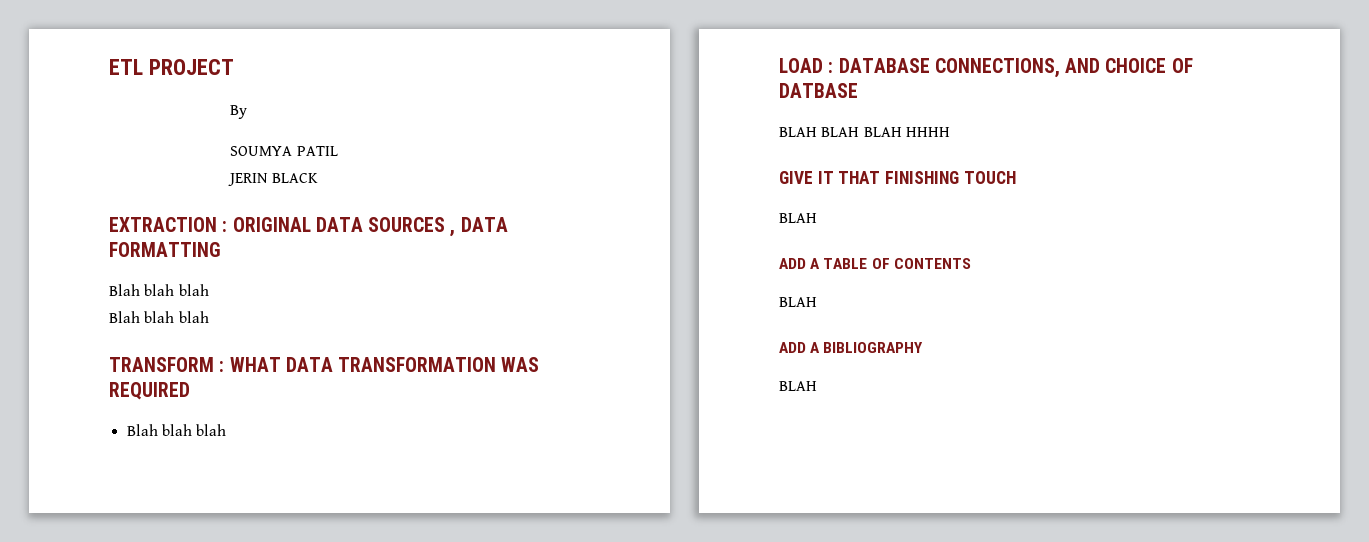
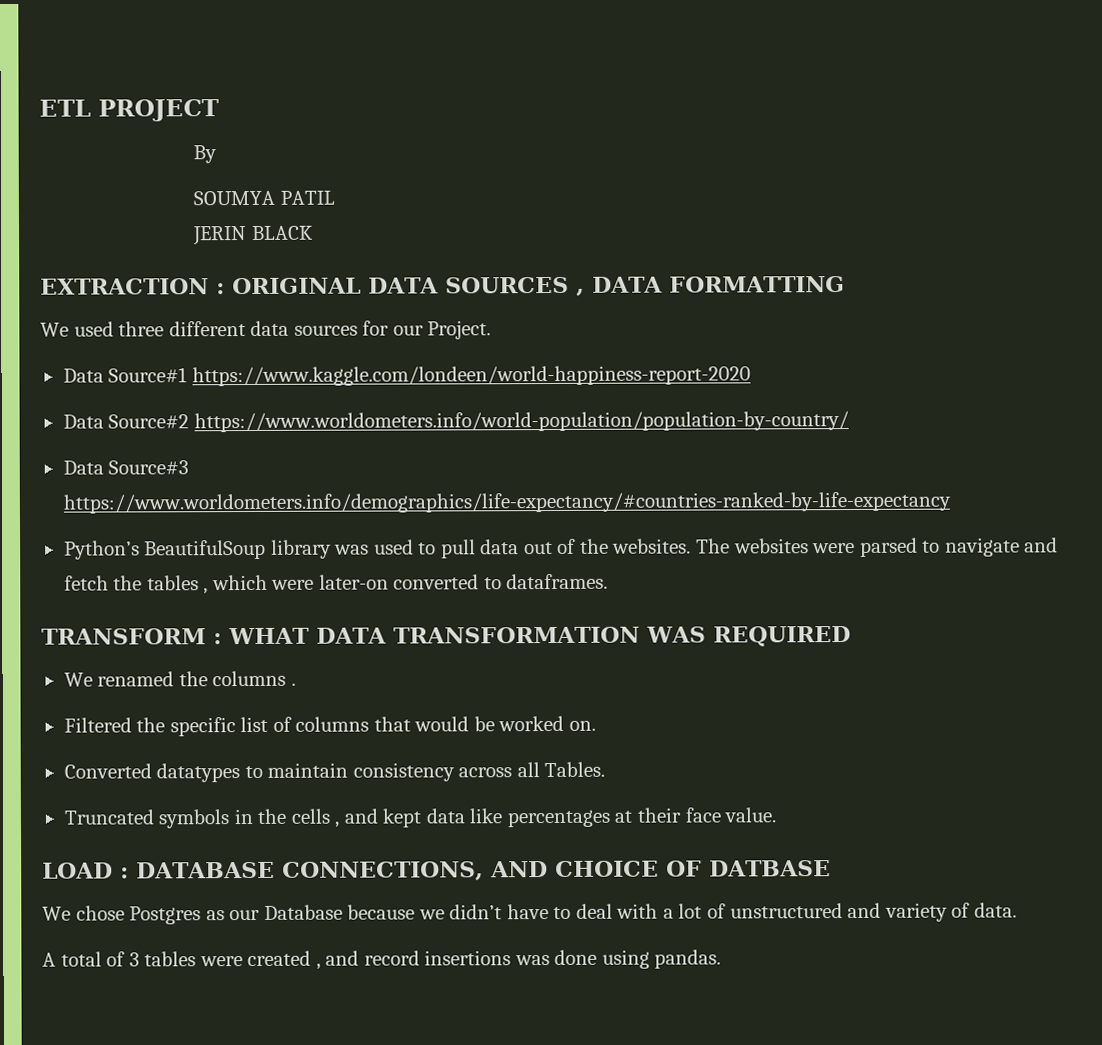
[109,284,209,296] [109,311,209,323] Blah blah blah // Blah blah blah -> [40,320,492,340] [62,365,751,387] [62,411,849,433] [62,460,190,475] [62,491,951,514] [63,537,1059,560] [63,573,609,595] We used three different data sources for our Project. // Data Source#1 https://www.kaggle.com/londeen/world-happiness-report-2020 // Data Source#2 https://www.worldometers.info/world-population/population-by-country/ // Data Source#3 https://www.worldometers.info/demographics/life-expectancy/#countries-ranked-by-life-expectancy // Python’s BeautifulSoup library was used to pull data out of the websites. The websites were parsed to navigate and fetch the tables , which were later-on converted to dataframes.
[126,424,227,436] Blah blah blah -> [63,670,296,687] [63,715,596,737] [63,761,606,783] [63,807,777,829] We renamed the columns . // Filtered the specific list of columns that would be worked on. // Converted datatypes to maintain consistency across all Tables. // Truncated symbols in the cells , and kept data like percentages at their face value.
[779,127,950,137] [779,171,1016,184] [779,213,817,223] [779,258,971,269] [779,297,817,307] [779,342,924,353] [779,381,817,391] BLAH BLAH BLAH HHHH // GIVE IT THAT FINISHING TOUCH // BLAH // ADD A TABLE OF CONTENTS // BLAH // ADD A BIBLIOGRAPHY // BLAH -> [42,902,1017,925] [42,949,722,970] We chose Postgres as our Database because we didn’t have to deal with a lot of unstructured and variety of data. // A total of 3 tables were created , and record insertions was done using pandas.

